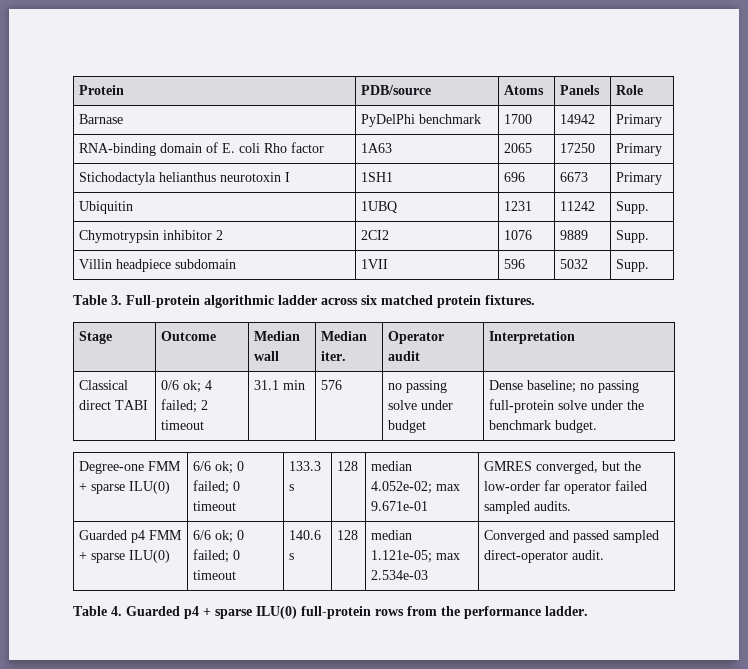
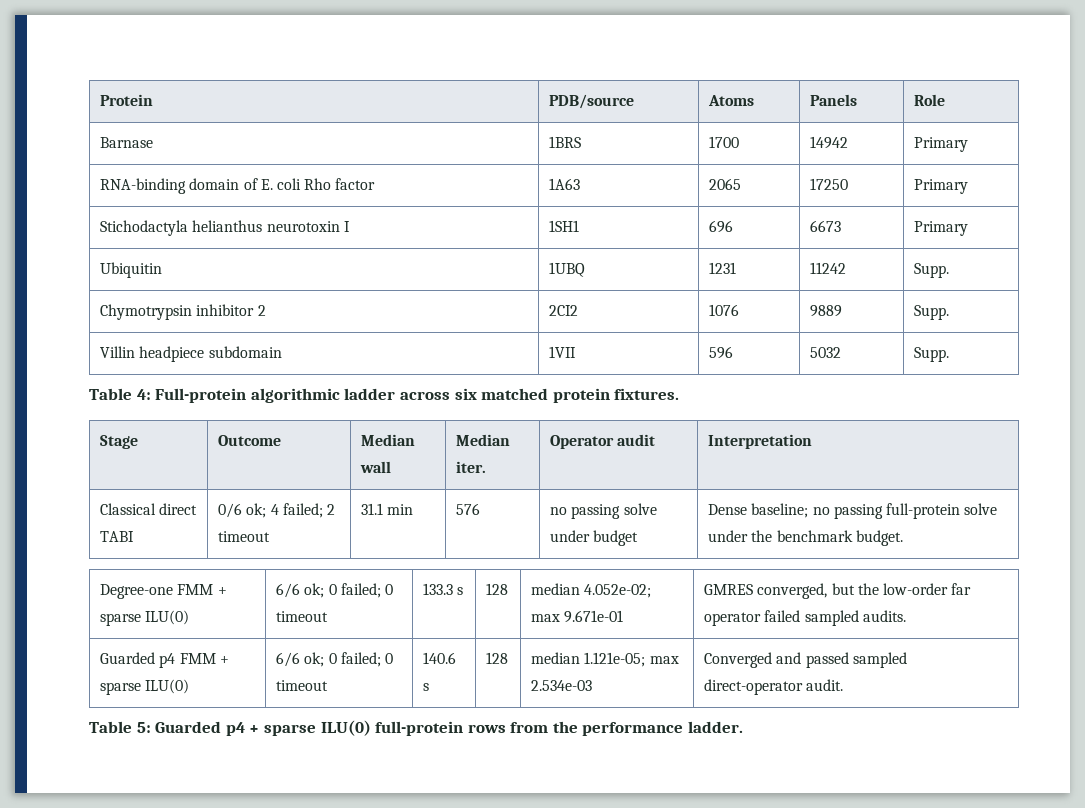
[361,114,482,127] PyDelPhi benchmark -> [549,136,582,148] 1BRS
[111,295,122,305] 3. -> [136,389,151,400] 4:
[111,606,122,616] 4. -> [136,722,151,733] 5:

